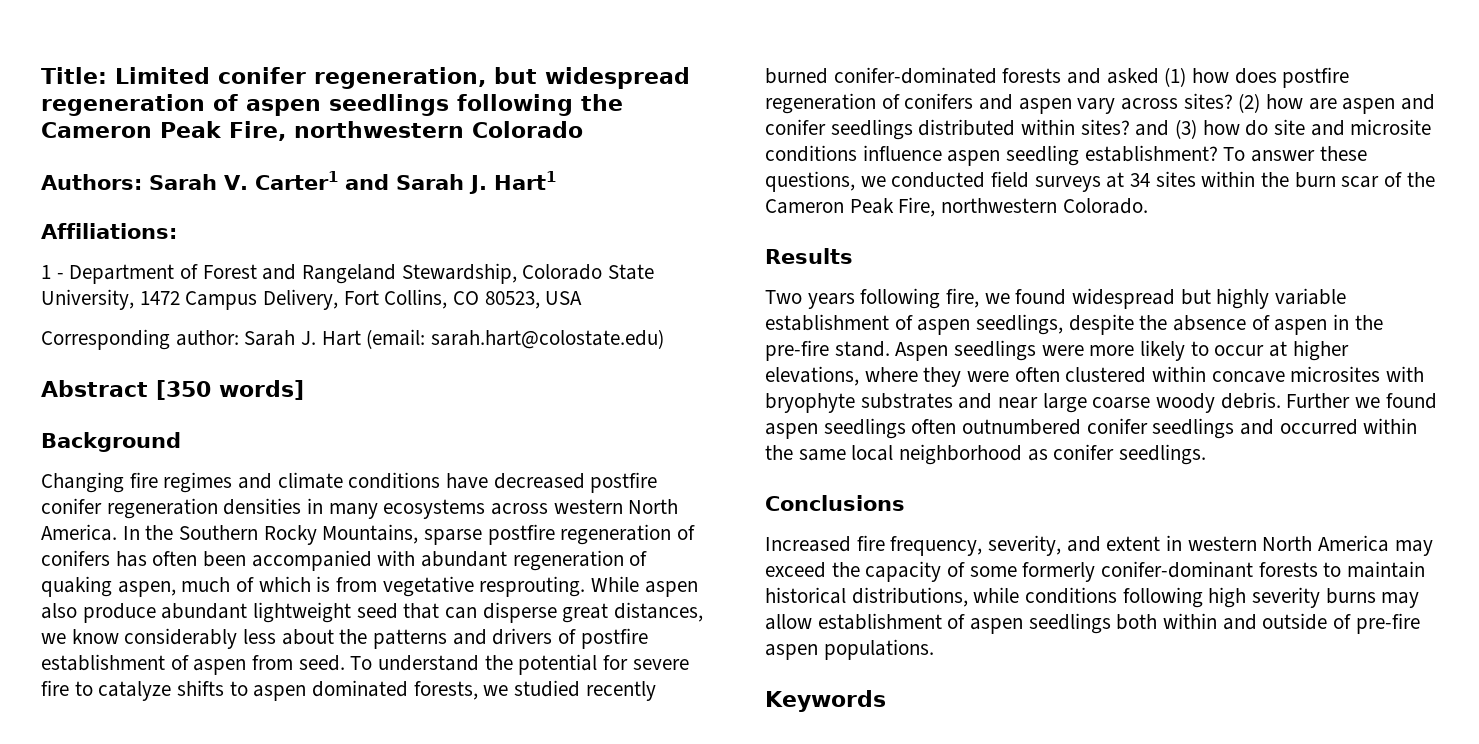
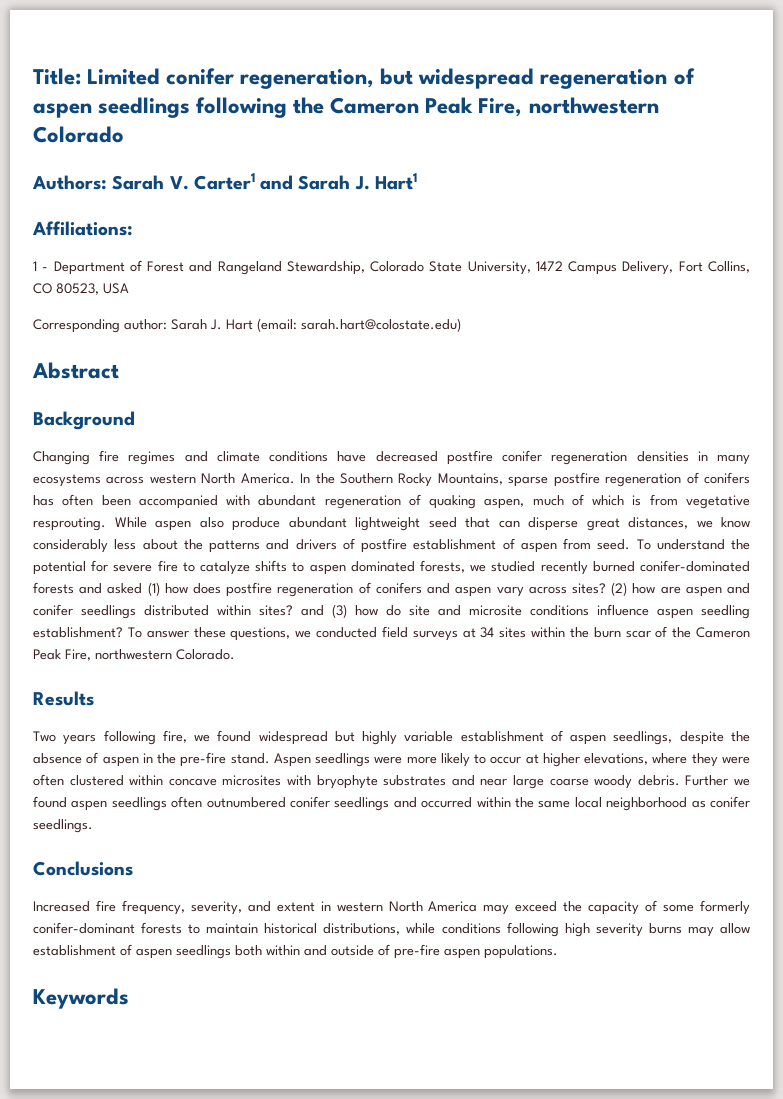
[156,380,304,400] [350 words] -> (119, 370) none

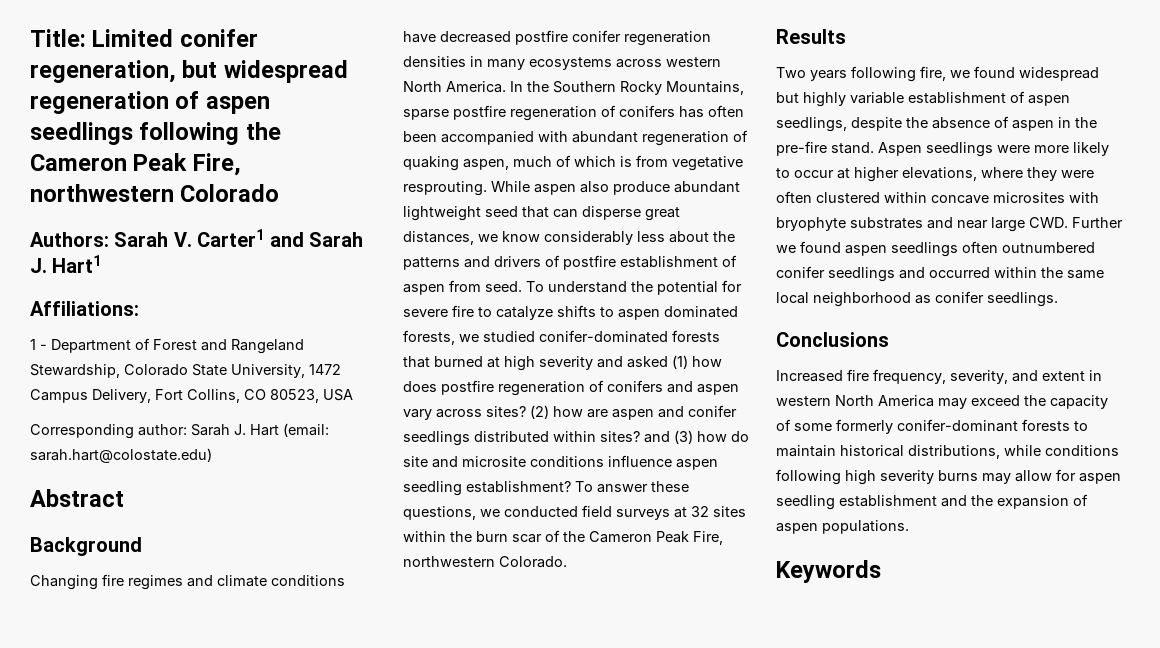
[540,560,750,575] [33,582,74,594] recently burned conifer-dominated forests -> [539,330,720,343] [403,356,593,371] conifer-dominated forests that burned at high severity
[480,627,495,638] 34 -> [691,506,709,517] 32
[549,775,680,789] coarse woody debris. -> [1029,217,1068,228] CWD.
[33,944,440,959] establishment of aspen seedlings both within and outside of pre-fire -> [1056,469,1121,484] [776,494,1088,510] for aspen seedling establishment and the expansion of

